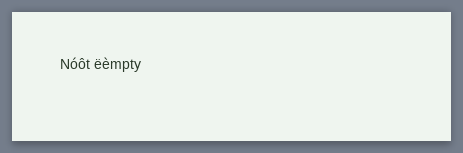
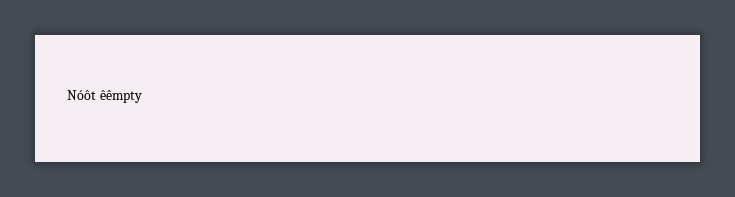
[94,57,141,72] ëèmpty -> [99,90,142,103] êêmpty

